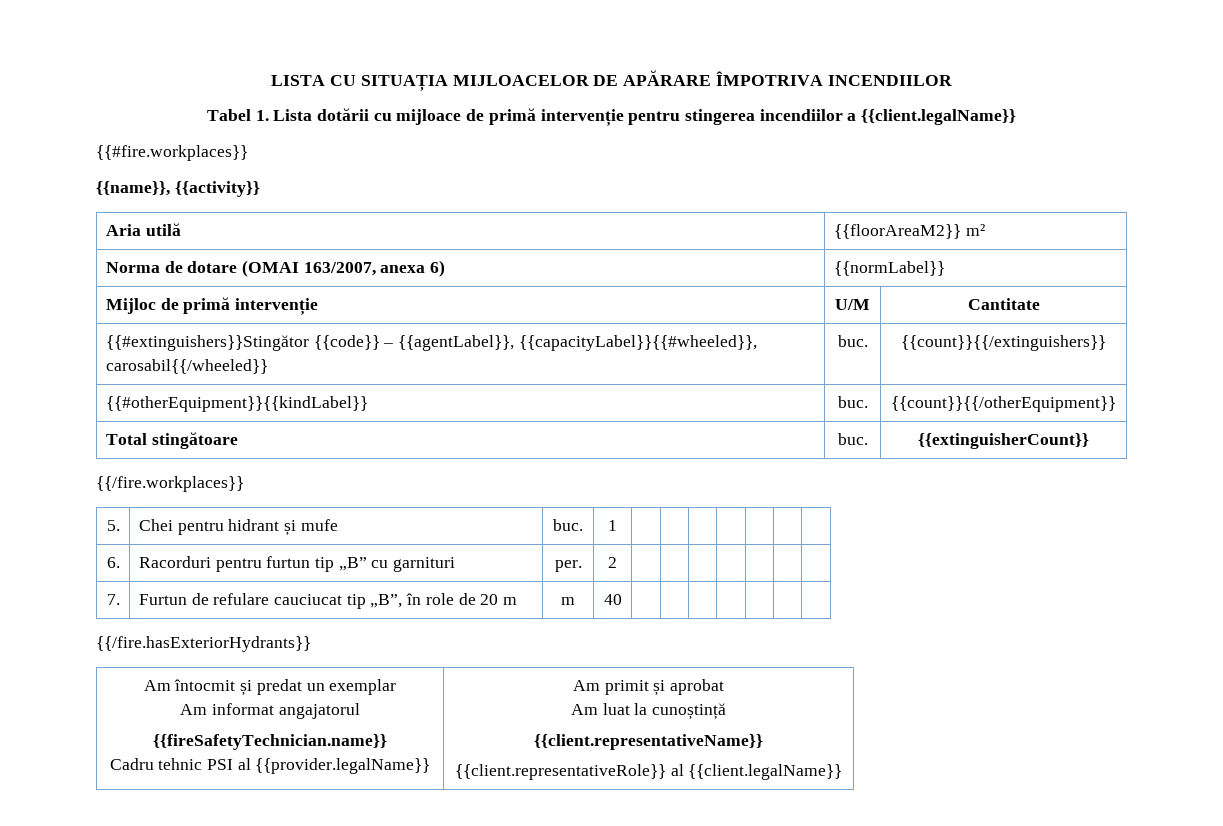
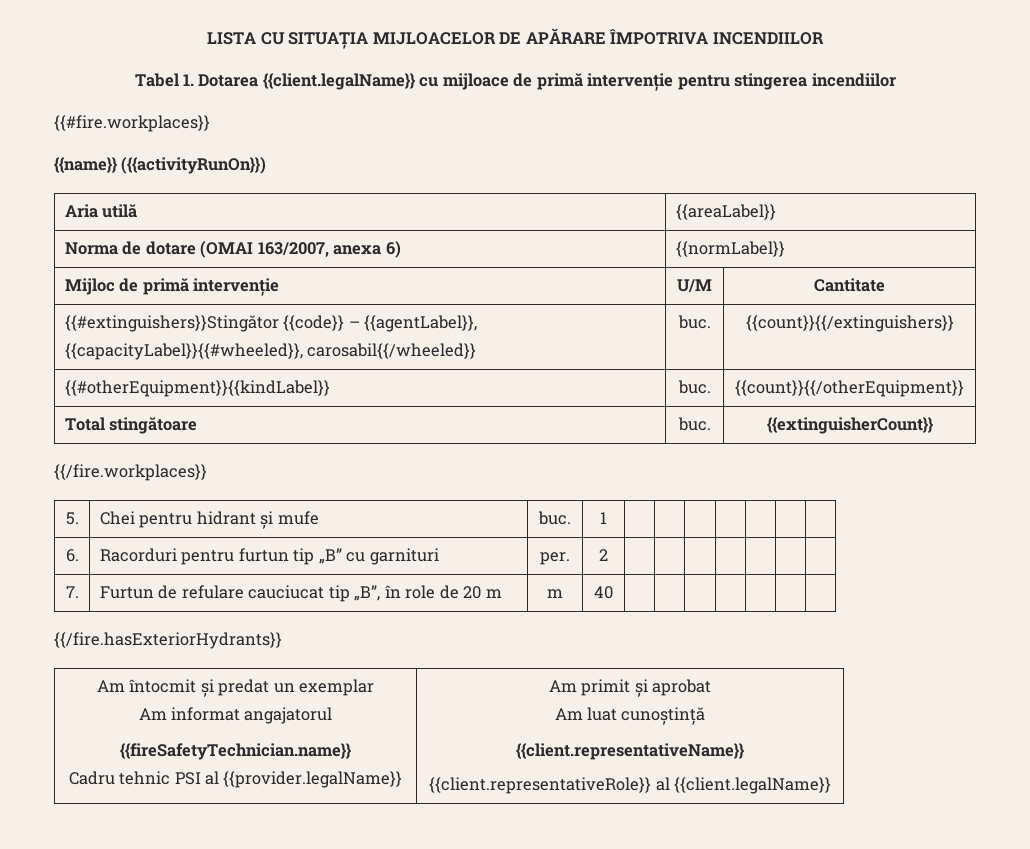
[273,108,369,121] Lista dotării -> [198,73,415,90] Dotarea {{client.legalName}}
[847,109,1017,125] a {{client.legalName}} -> (896, 80) none
[96,181,260,197] {{name}}, {{activity}} -> [54,157,267,174] {{name}} ({{activityRunOn}})
[833,224,985,239] {{floorAreaM2}} m² -> [675,204,776,220] {{areaLabel}}
[634,703,648,715] la -> (617, 714) none

